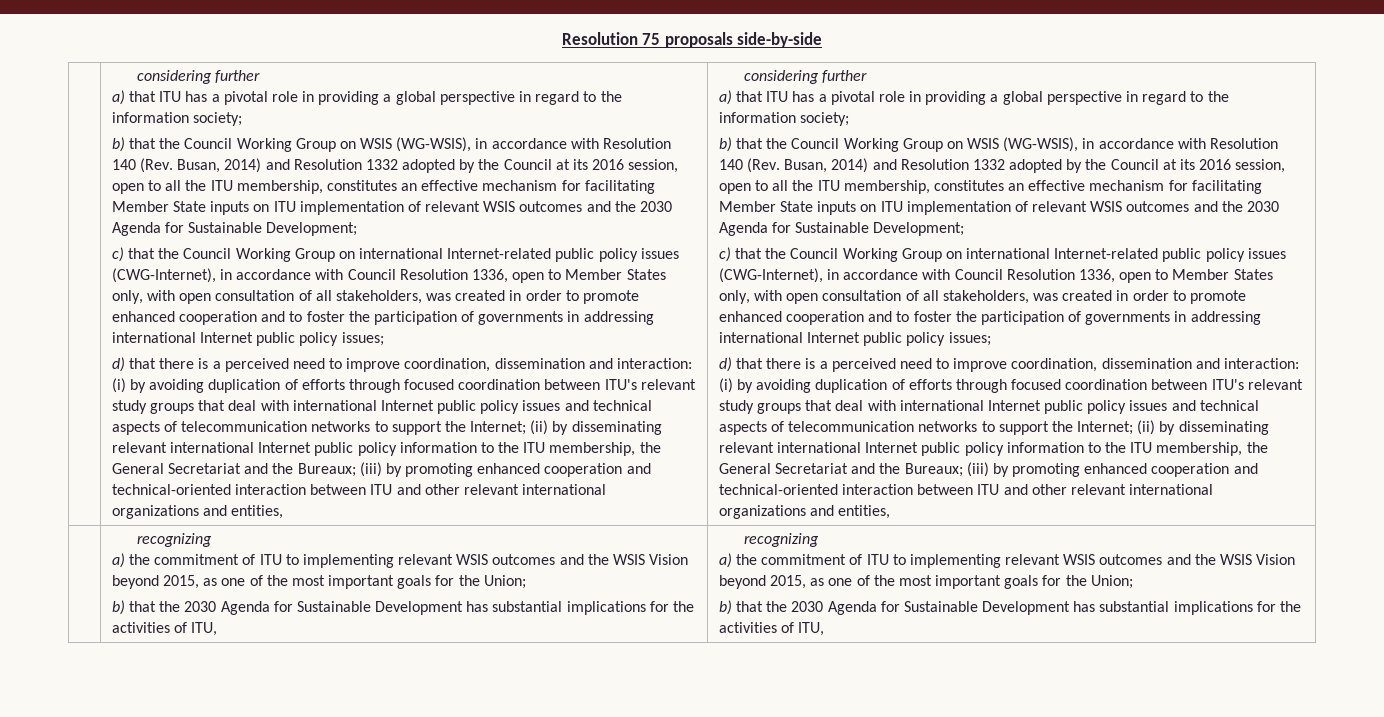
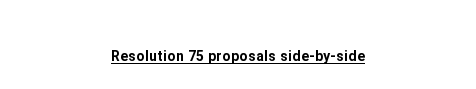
[136,70,260,84] [111,90,622,105] [111,112,242,126] [111,137,672,152] [111,158,679,173] [111,180,655,194] [111,201,673,215] [111,222,358,236] [111,247,679,262] [111,268,666,283] [111,290,640,304] [111,311,654,325] [111,332,384,346] [111,357,693,372] [111,378,696,393] [111,400,652,414] [111,420,662,435] [111,442,661,456] [111,462,651,477] [111,484,607,495] [111,505,284,519] [743,70,867,84] [718,90,1229,105] [718,112,849,126] [718,137,1279,152] [718,158,1286,173] [718,180,1262,194] [718,201,1280,215] [718,222,965,236] [718,247,1286,262] [718,268,1273,283] [718,290,1247,304] [718,311,1261,325] [718,332,991,346] [718,357,1300,372] [718,378,1303,393] [718,400,1259,414] [718,420,1269,435] [718,442,1268,456] [718,462,1258,477] [718,484,1214,495] [718,505,891,519] [136,533,212,547] [111,553,689,568] [111,575,526,589] [111,600,695,615] [111,622,218,636] [743,533,819,547] [718,553,1296,568] [718,575,1133,589] [718,600,1302,615] [718,622,825,636] // | considering further // a) that ITU has a pivotal role in providing a global perspective in regard to the information society; // b) that the Council Working Group on WSIS (WG-WSIS), in accordance with Resolution 140 (Rev. Busan, 2014) and Resolution 1332 adopted by the Council at its 2016 session, open to all the ITU membership, constitutes an effective mechanism for facilitating Member State inputs on ITU implementation of relevant WSIS outcomes and the 2030 Agenda for Sustainable Development; // c) that the Council Working Group on international Internet-related public policy issues (CWG-Internet), in accordance with Council Resolution 1336, open to Member States only, with open consultation of all stakeholders, was created in order to promote enhanced cooperation and to foster the participation of governments in addressing international Internet public policy issues; // d) that there is a perceived need to improve coordination, dissemination and interaction: (i) by avoiding duplication of efforts through focused coordination between ITU's relevant study groups that deal with international Internet public policy issues and technical aspects of telecommunication networks to support the Internet; (ii) by disseminating relevant international Internet public policy information to the ITU membership, the General Secretariat and the Bureaux; (iii) by promoting enhanced cooperation and technical-oriented interaction between ITU and other relevant international organizations and entities, | considering further // a) that ITU has a pivotal role in providing a global perspective in regard to the information society; // b) that the Council Working Group on WSIS (WG-WSIS), in accordance with Resolution 140 (Rev. Busan, 2014) and Resolution 1332 adopted by the Council at its 2016 session, open to all the ITU membership, constitutes an effective mechanism for facilitating Member State inputs on ITU implementation of relevant WSIS outcomes and the 2030 Agenda for Sustainable Development; // c) that the Council Working Group on international Internet-related public policy issues (CWG-Internet), in accordance with Council Resolution 1336, open to Member States only, with open consultation of all stakeholders, was created in order to promote enhanced cooperation and to foster the participation of governments in addressing international Internet public policy issues; // d) that there is a perceived need to improve coordination, dissemination and interaction: (i) by avoiding duplication of efforts through focused coordination between ITU's relevant study groups that deal with international Internet public policy issues and technical aspects of telecommunication networks to support the Internet; (ii) by disseminating relevant international Internet public policy information to the ITU membership, the General Secretariat and the Bureaux; (iii) by promoting enhanced cooperation and technical-oriented interaction between ITU and other relevant international organizations and entities, // | recognizing // a) the commitment of ITU to implementing relevant WSIS outcomes and the WSIS Vision beyond 2015, as one of the most important goals for the Union; // b) that the 2030 Agenda for Sustainable Development has substantial implications for the activities of ITU, | recognizing // a) the commitment of ITU to implementing relevant WSIS outcomes and the WSIS Vision beyond 2015, as one of the most important goals for the Union; // b) that the 2030 Agenda for Sustainable Development has substantial implications for the activities of ITU, -> (365, 57) none

